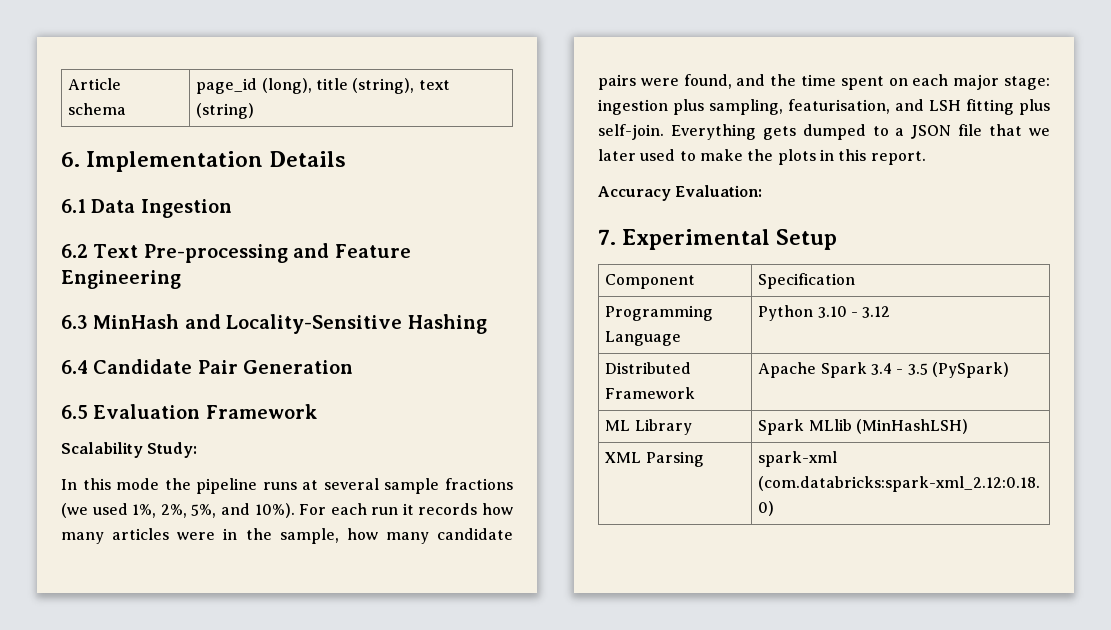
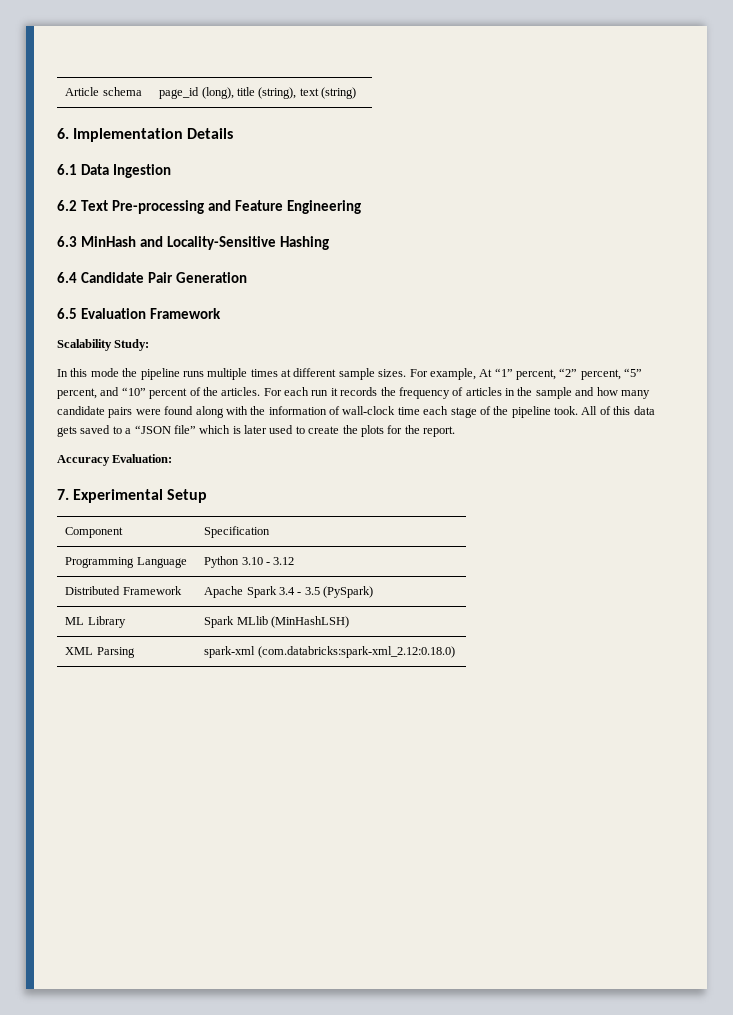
[302,478,513,494] [61,503,295,518] at several sample fractions (we used 1%, 2%, 5%, and 10%). -> [207,368,643,380] [57,387,261,399] multiple times at different sample sizes. For example, At “1” percent, “2” percent, “5” percent, and “10” percent of the articles.
[481,503,513,515] [61,528,339,544] how many articles were in the sample, -> [380,387,595,399] the frequency of articles in the sample and
[683,74,1050,90] [598,99,1050,115] [598,124,1050,140] found, and the time spent on each major stage: ingestion plus sampling, featurisation, and LSH fitting plus self-join. Everything gets dumped to a JSON file that we -> [164,406,655,418] [57,425,241,437] found along with the information of wall-clock time each stage of the pipeline took. All of this data gets saved to a “JSON file” which is
[699,149,743,161] make -> [308,426,340,434] create
[819,149,867,161] in this -> [387,425,420,434] for the

